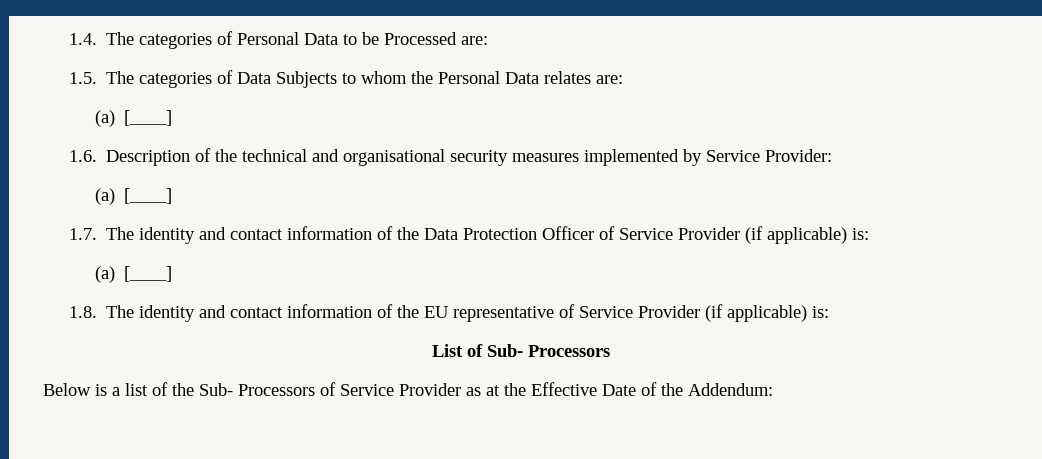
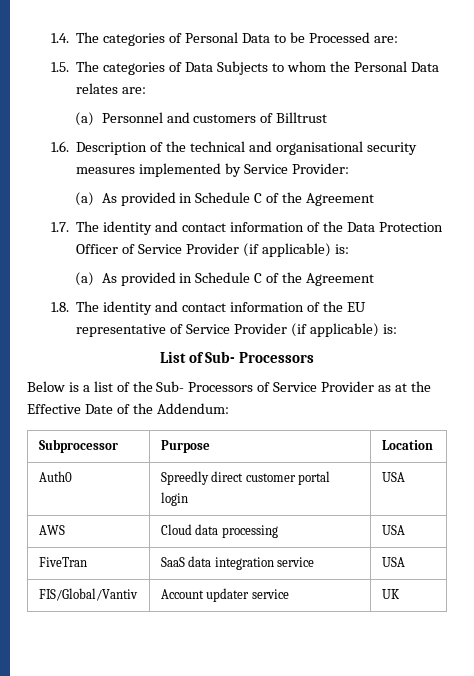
[124,110,173,126] [____] -> [101,112,328,123] Personnel and customers of Billtrust
[124,188,173,204] [____] -> [101,192,375,206] As provided in Schedule C of the Agreement
[124,266,173,282] [____] -> [101,272,375,286] As provided in Schedule C of the Agreement
(773, 389) none -> [38,439,118,453] [160,440,210,453] [381,440,433,450] [38,471,72,482] [160,471,331,485] [160,492,188,506] [381,472,405,482] [38,525,65,535] [160,524,278,538] [381,525,405,535] [38,557,87,567] [160,556,315,570] [381,557,405,567] [38,588,138,601] [160,588,289,602] [381,589,400,599] // Subprocessor | Purpose | Location // Auth0 | Spreedly direct customer portal login | USA // AWS | Cloud data processing | USA // FiveTran | SaaS data integration service | USA // FIS/Global/Vantiv | Account updater service | UK

